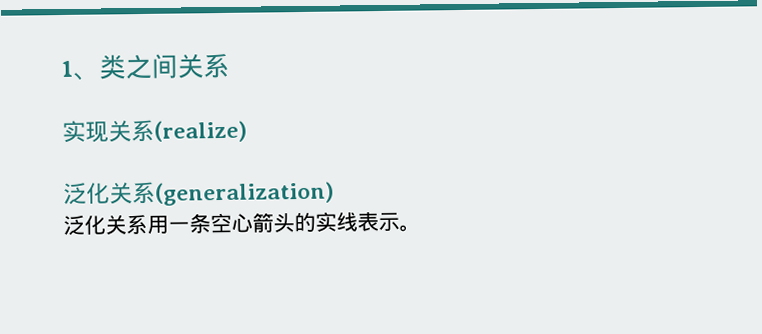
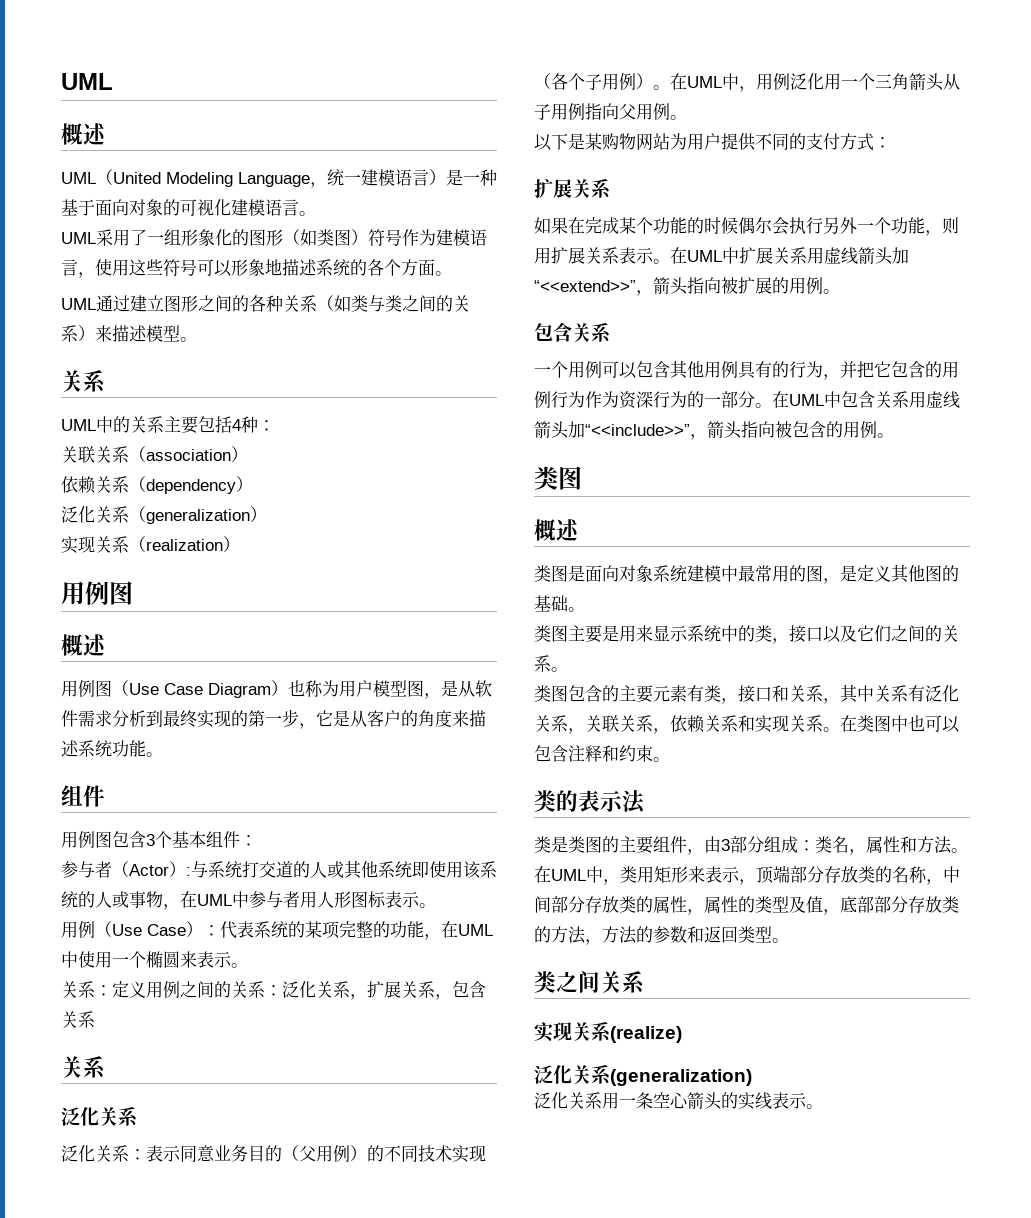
[61,60,100,81] 1、 -> [61,73,113,90] [61,123,106,145] [61,169,497,188] [61,199,316,216] [61,229,487,246] [61,259,452,278] [61,295,470,312] [61,325,197,342] [61,370,105,393] [61,416,275,434] [61,446,248,463] [61,476,253,494] [61,506,267,524] [61,536,240,554] [61,581,133,605] [61,634,106,656] [61,680,492,699] [61,709,486,729] [61,740,163,757] [61,785,105,807] [61,831,257,848] [61,860,497,879] [61,891,436,910] [61,921,493,940] [61,951,248,968] [61,981,486,1000] [61,1011,95,1028] [61,1056,105,1079] [61,1106,138,1127] [61,1145,486,1163] [534,73,960,92] [534,103,687,120] [534,133,891,151] [534,178,611,199] [534,217,959,236] [534,247,909,265] [534,277,840,296] [534,322,611,343] [534,360,959,380] [534,391,960,409] [534,421,894,440] [534,466,582,490] [534,519,579,541] [534,564,959,584] [534,595,585,612] [534,625,959,644] [534,655,568,672] [534,684,959,704] [534,715,960,734] [534,745,670,762] [534,790,646,814] [534,836,968,855] [534,865,960,885] [534,896,959,915] [534,926,789,945] UML // 概述 // UML（United Modeling Language，统一建模语言）是一种基于面向对象的可视化建模语言。 // UML采用了一组形象化的图形（如类图）符号作为建模语言，使用这些符号可以形象地描述系统的各个方面。 // UML通过建立图形之间的各种关系（如类与类之间的关系）来描述模型。 // 关系 // UML中的关系主要包括4种： // 关联关系（association） // 依赖关系（dependency） // 泛化关系（generalization） // 实现关系（realization） // 用例图 // 概述 // 用例图（Use Case Diagram）也称为用户模型图，是从软件需求分析到最终实现的第一步，它是从客户的角度来描述系统功能。 // 组件 // 用例图包含3个基本组件： // 参与者（Actor）:与系统打交道的人或其他系统即使用该系统的人或事物，在UML中参与者用人形图标表示。 // 用例（Use Case）：代表系统的某项完整的功能，在UML中使用一个椭圆来表示。 // 关系：定义用例之间的关系：泛化关系，扩展关系，包含关系 // 关系 // 泛化关系 // 泛化关系：表示同意业务目的（父用例）的不同技术实现（各个子用例）。在UML中，用例泛化用一个三角箭头从子用例指向父用例。 // 以下是某购物网站为用户提供不同的支付方式： // 扩展关系 // 如果在完成某个功能的时候偶尔会执行另外一个功能，则用扩展关系表示。在UML中扩展关系用虚线箭头加“<<extend>>”，箭头指向被扩展的用例。 // 包含关系 // 一个用例可以包含其他用例具有的行为，并把它包含的用例行为作为资深行为的一部分。在UML中包含关系用虚线箭头加“<<include>>”，箭头指向被包含的用例。 // 类图 // 概述 // 类图是面向对象系统建模中最常用的图，是定义其他图的基础。 // 类图主要是用来显示系统中的类，接口以及它们之间的关系。 // 类图包含的主要元素有类，接口和关系，其中关系有泛化关系，关联关系，依赖关系和实现关系。在类图中也可以包含注释和约束。 // 类的表示法 // 类是类图的主要组件，由3部分组成：类名，属性和方法。在UML中，类用矩形来表示，顶端部分存放类的名称，中间部分存放类的属性，属性的类型及值，底部部分存放类的方法，方法的参数和返回类型。 //

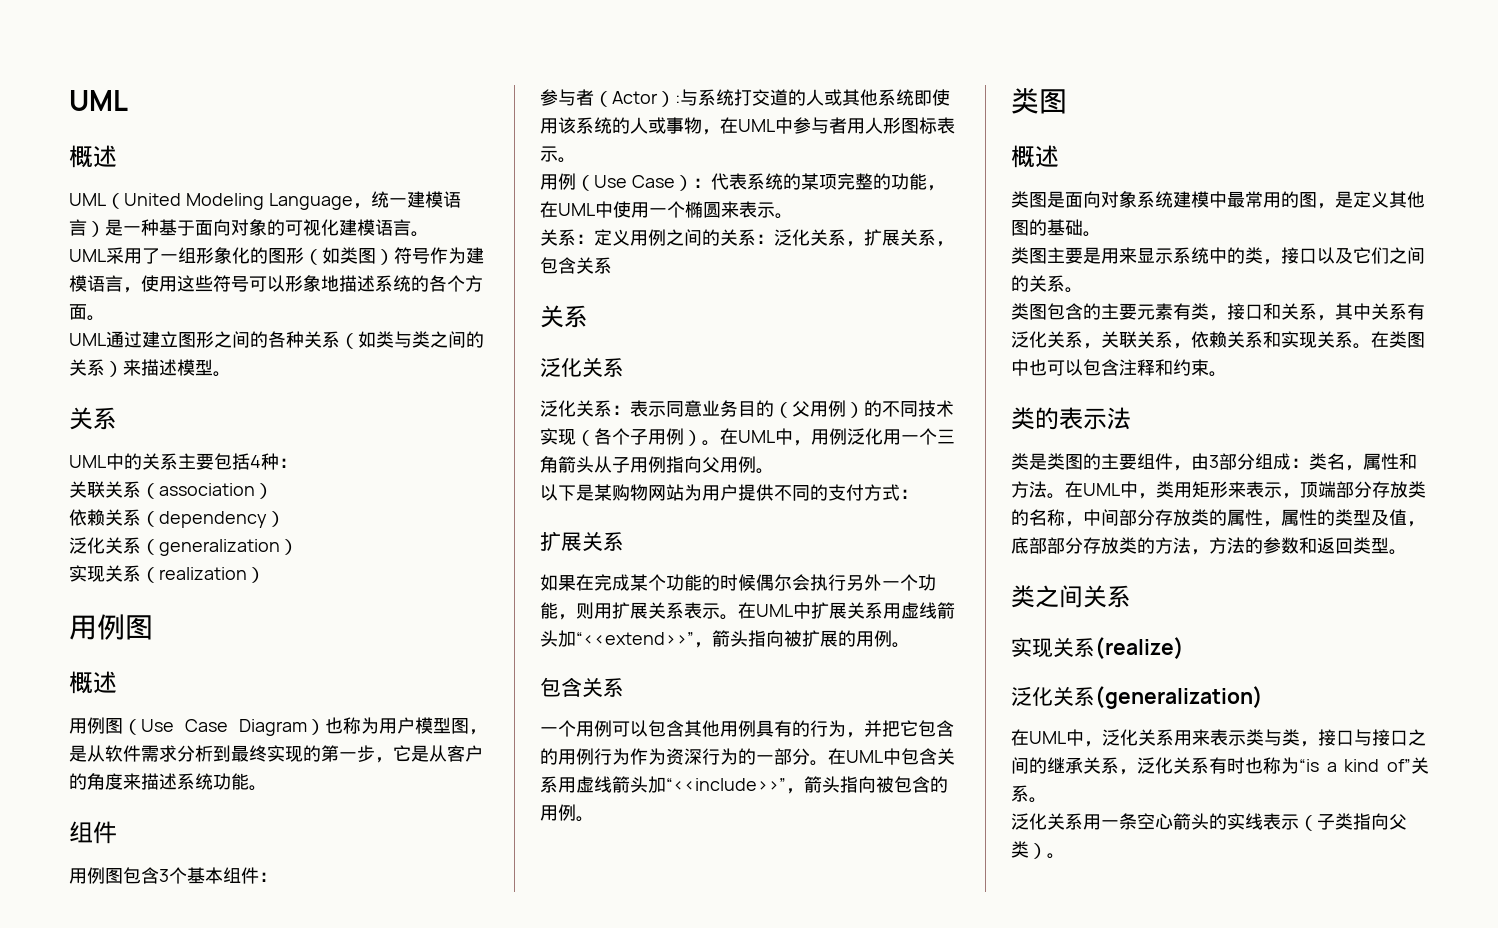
(752, 1077) none -> [1011,729,1426,747] [1011,757,1429,775] [1011,785,1047,803] // 在UML中，泛化关系用来表示类与类，接口与接口之间的继承关系，泛化关系有时也称为“is a kind of”关系。
(807, 1100) none -> [1299,813,1407,831] [1011,841,1047,859] （子类指向父类）

